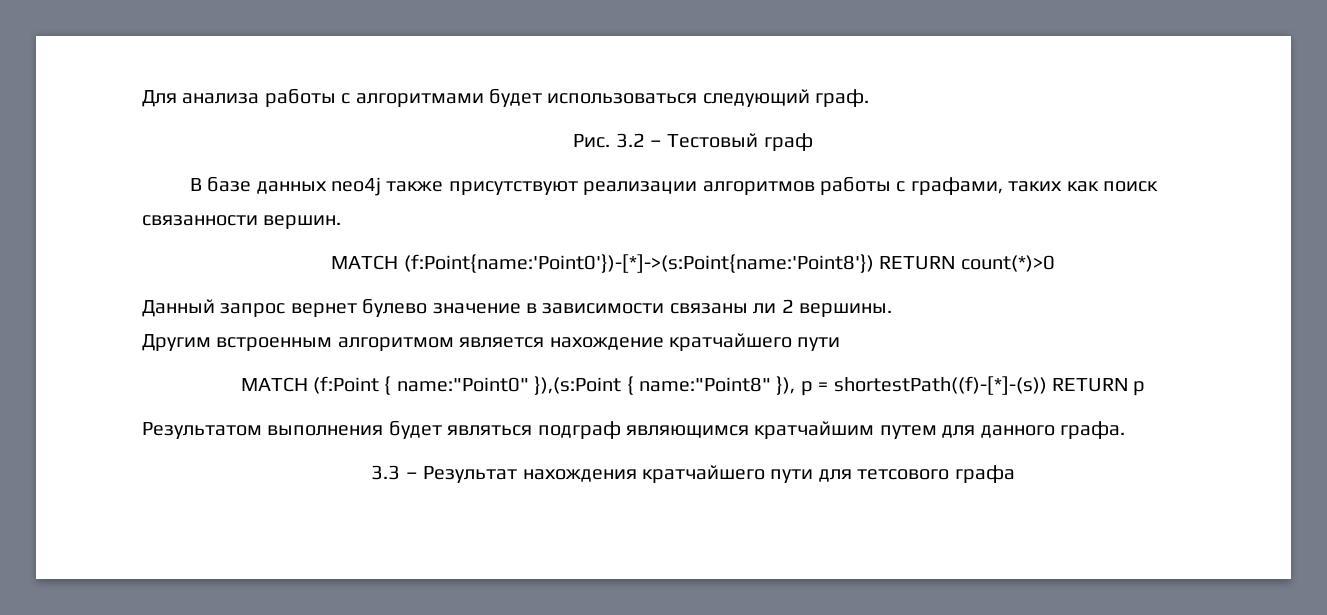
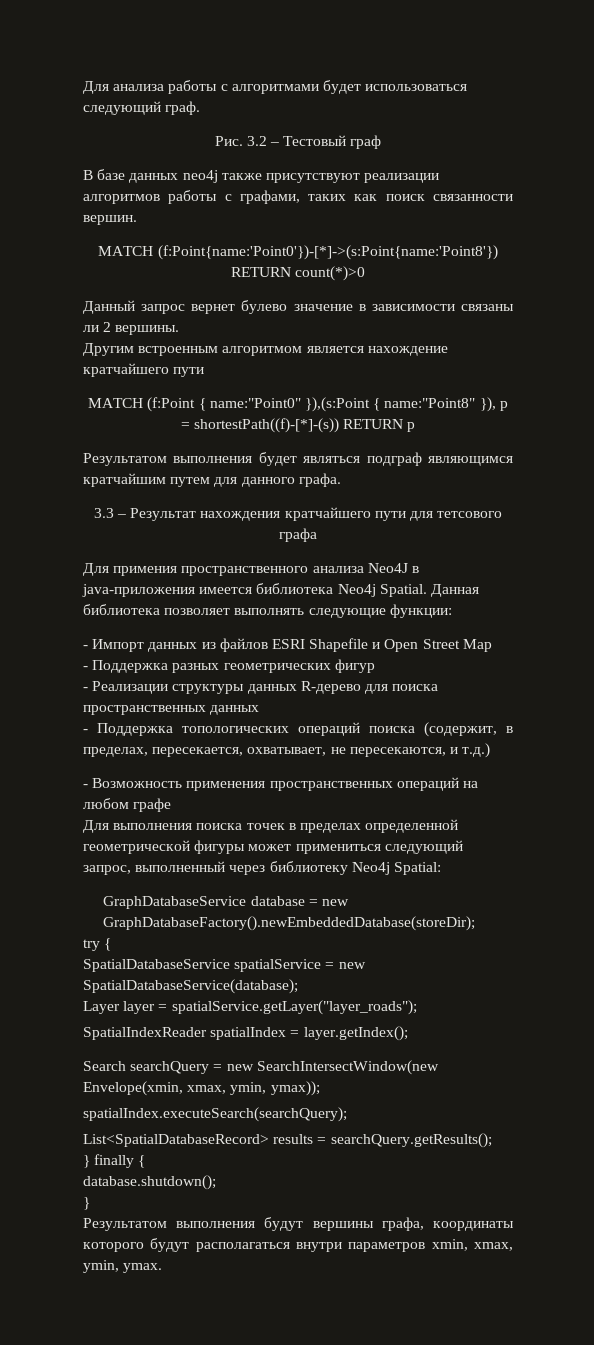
(1015, 474) none -> [83,563,419,576] [82,583,479,597] [83,604,452,618] [83,638,492,652] [83,659,375,673] [83,681,439,694] [83,705,260,715] [83,722,513,737] [83,743,491,758] [83,777,478,791] [83,798,172,812] [83,819,459,833] [83,840,463,854] [83,861,441,875] [103,896,350,909] [103,916,476,931] [83,938,112,951] [83,959,366,972] [83,979,298,994] [83,1000,417,1015] [83,1026,408,1041] [83,1060,439,1075] [83,1081,320,1096] [83,1107,347,1122] [83,1133,492,1148] [83,1154,146,1168] [83,1175,216,1190] [83,1197,90,1210] [83,1217,514,1231] [83,1238,513,1252] [83,1260,163,1273] // Для примения пространственного анализа Neo4J в java-приложения имеется библиотека Neo4j Spatial. Данная библиотека позволяет выполнять следующие функции: // - Импорт данных из файлов ESRI Shapefile и Open Street Map // - Поддержка разных геометрических фигур // - Реализации структуры данных R-дерево для поиска пространственных данных // - Поддержка топологических операций поиска (содержит, в пределах, пересекается, охватывает, не пересекаются, и т.д.) // - Возможность применения пространственных операций на любом графе // Для выполнения поиска точек в пределах определенной геометрической фигуры может примениться следующий запрос, выполненный через библиотеку Neo4j Spatial: // GraphDatabaseService database = new GraphDatabaseFactory().newEmbeddedDatabase(storeDir); // try { // SpatialDatabaseService spatialService = new SpatialDatabaseService(database); // Layer layer = spatialService.getLayer("layer_roads"); // SpatialIndexReader spatialIndex = layer.getIndex(); // Search searchQuery = new SearchIntersectWindow(new Envelope(xmin, xmax, ymin, ymax)); // spatialIndex.executeSearch(searchQuery); // List<SpatialDatabaseRecord> results = searchQuery.getResults(); // } finally { // database.shutdown(); // } // Результатом выполнения будут вершины графа, координаты которого будут располагаться внутри параметров xmin, xmax, ymin, ymax.

